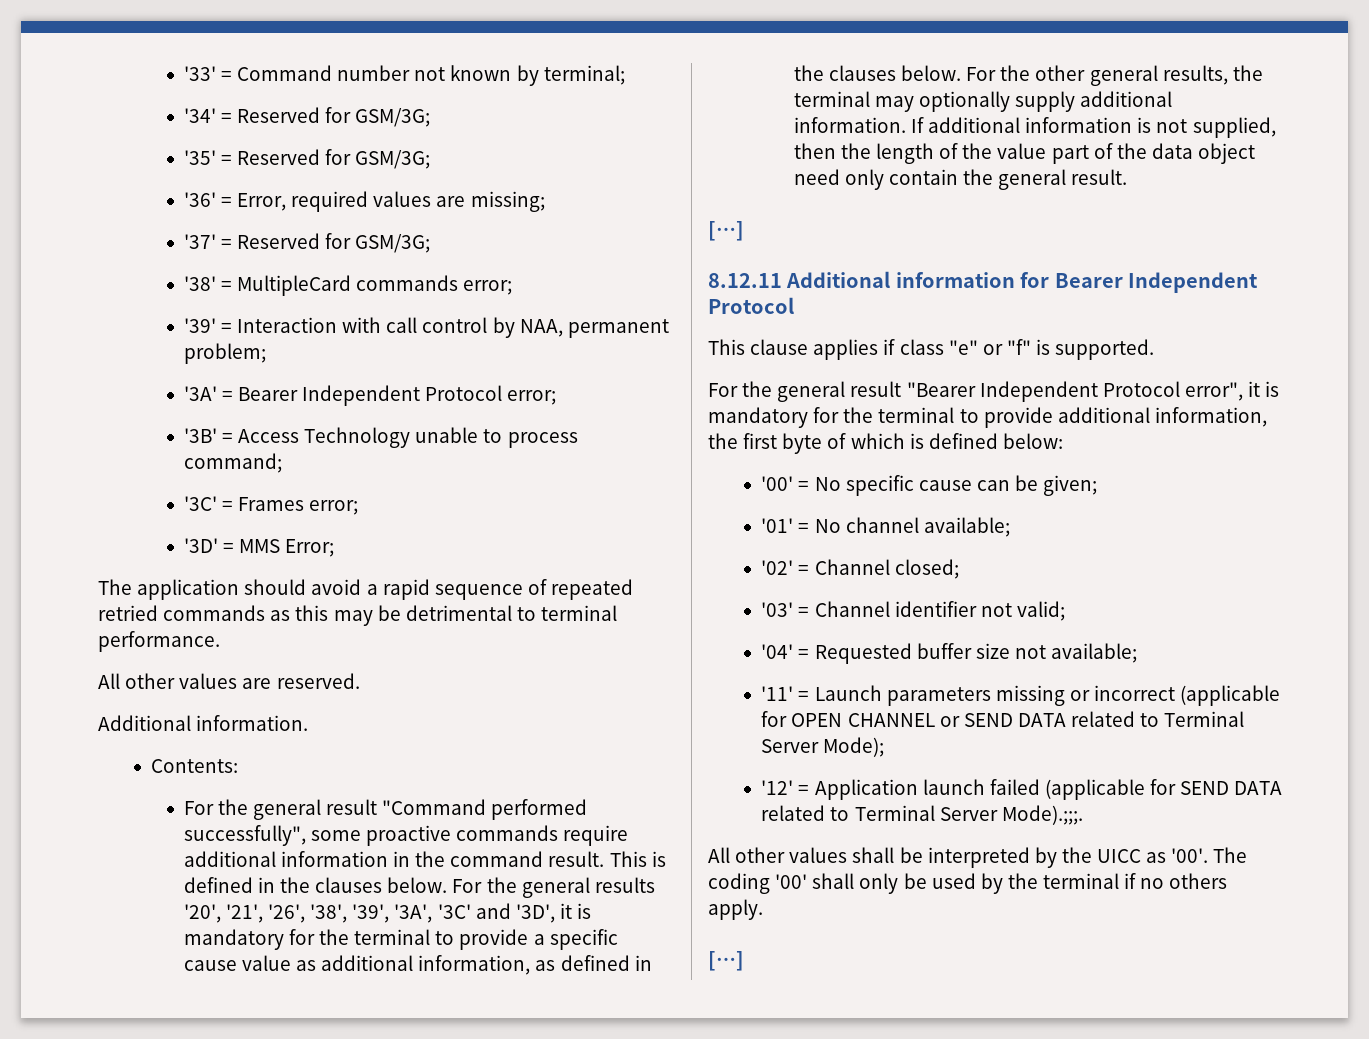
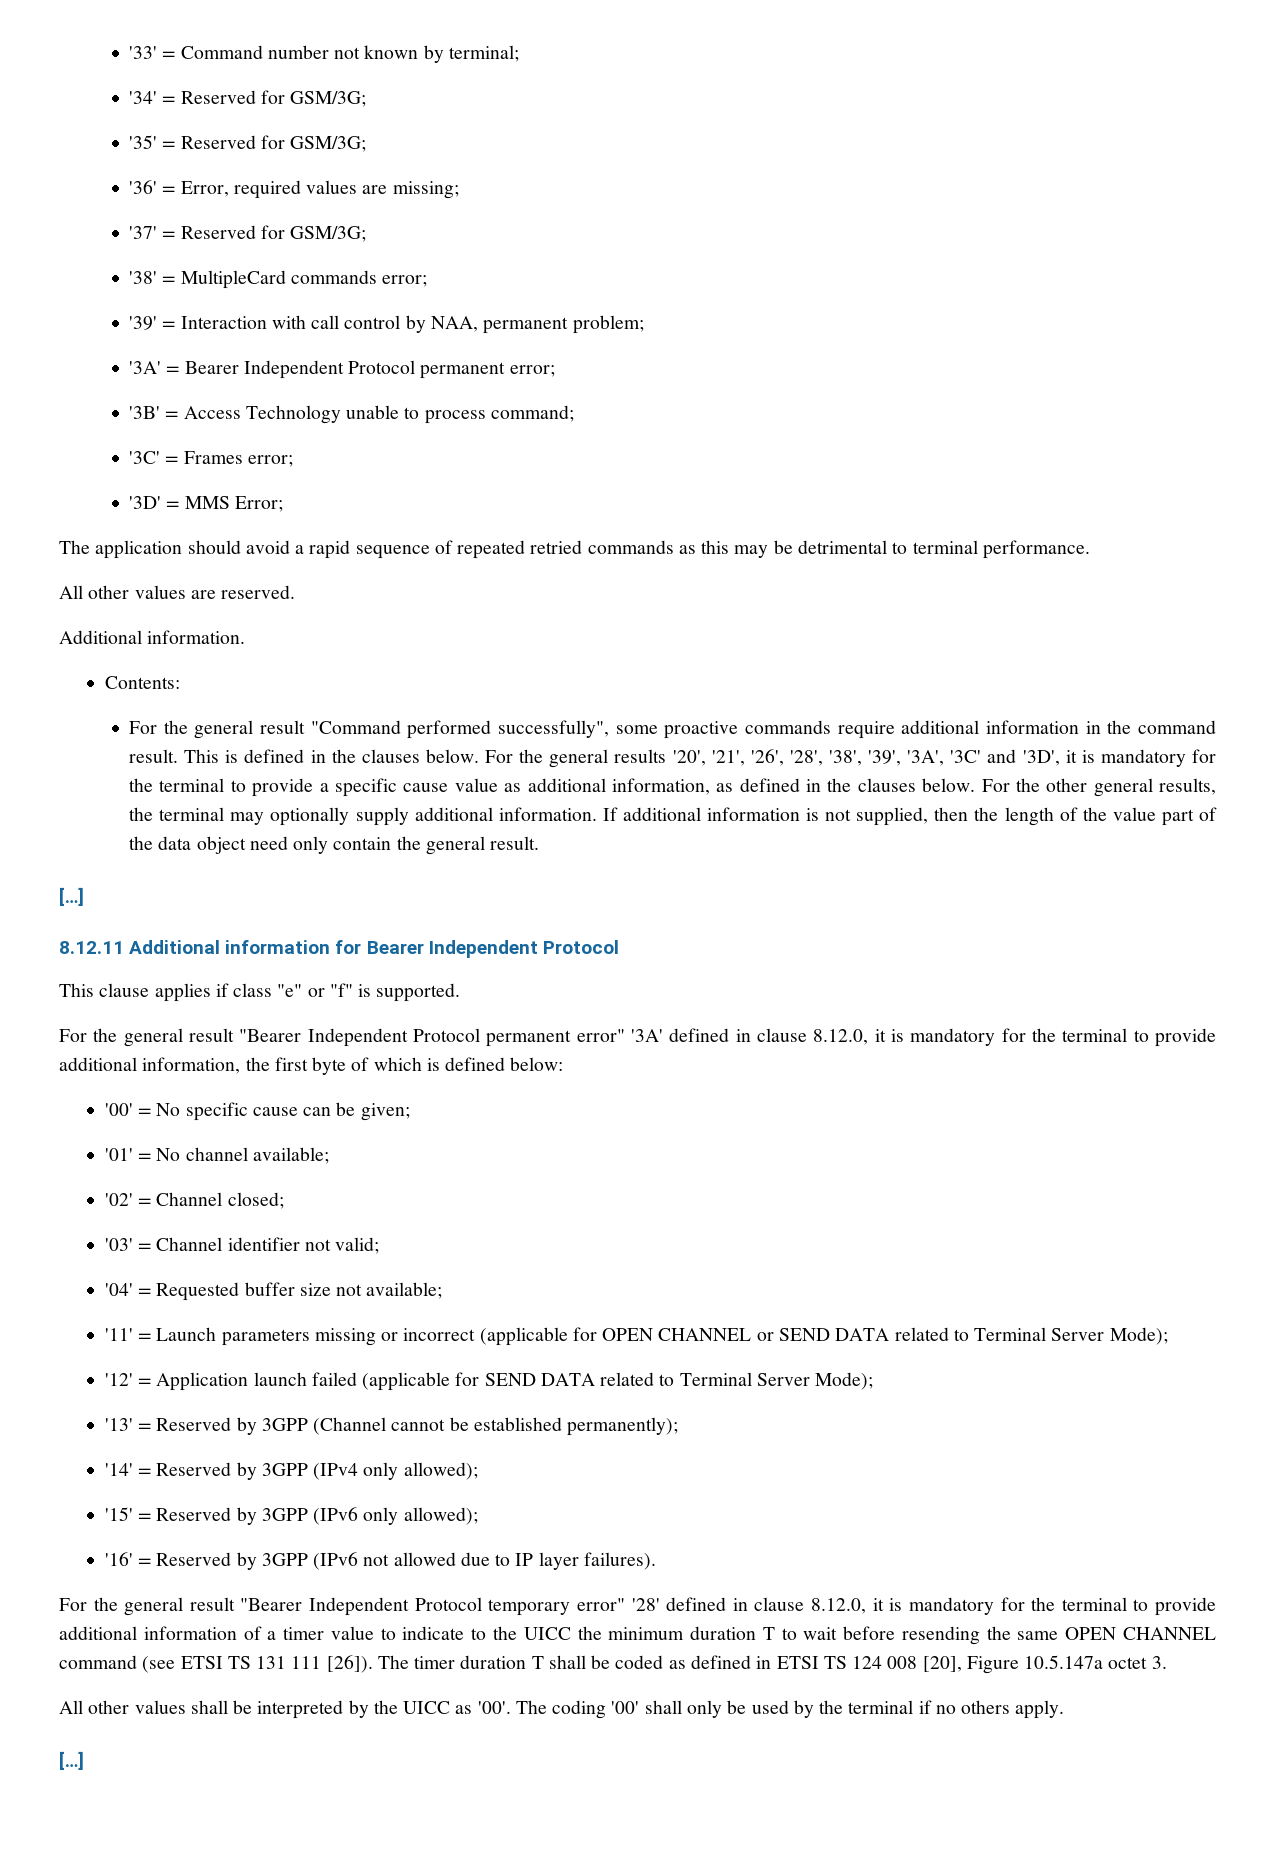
(503, 393) none -> [420,362,506,379] permanent
(306, 913) none -> [789,750,823,766] '28',
[1184,382,1243,401] error", -> [486,1028,869,1047] permanent error" '3A' defined in clause 8.12.0,
[1001,805,1083,825] Mode).;;;. -> [815,1372,874,1390] [104,1417,679,1436] [104,1462,478,1480] [104,1507,478,1525] [104,1552,656,1570] [59,1597,1216,1616] [59,1626,1216,1645] [59,1655,1167,1674] Mode); // '13' = Reserved by 3GPP (Channel cannot be established permanently); // '14' = Reserved by 3GPP (IPv4 only allowed); // '15' = Reserved by 3GPP (IPv6 only allowed); // '16' = Reserved by 3GPP (IPv6 not allowed due to IP layer failures). // For the general result "Bearer Independent Protocol temporary error" '28' defined in clause 8.12.0, it is mandatory for the terminal to provide additional information of a timer value to indicate to the UICC the minimum duration T to wait before resending the same OPEN CHANNEL command (see ETSI TS 131 111 [26]). The timer duration T shall be coded as defined in ETSI TS 124 008 [20], Figure 10.5.147a octet 3.

